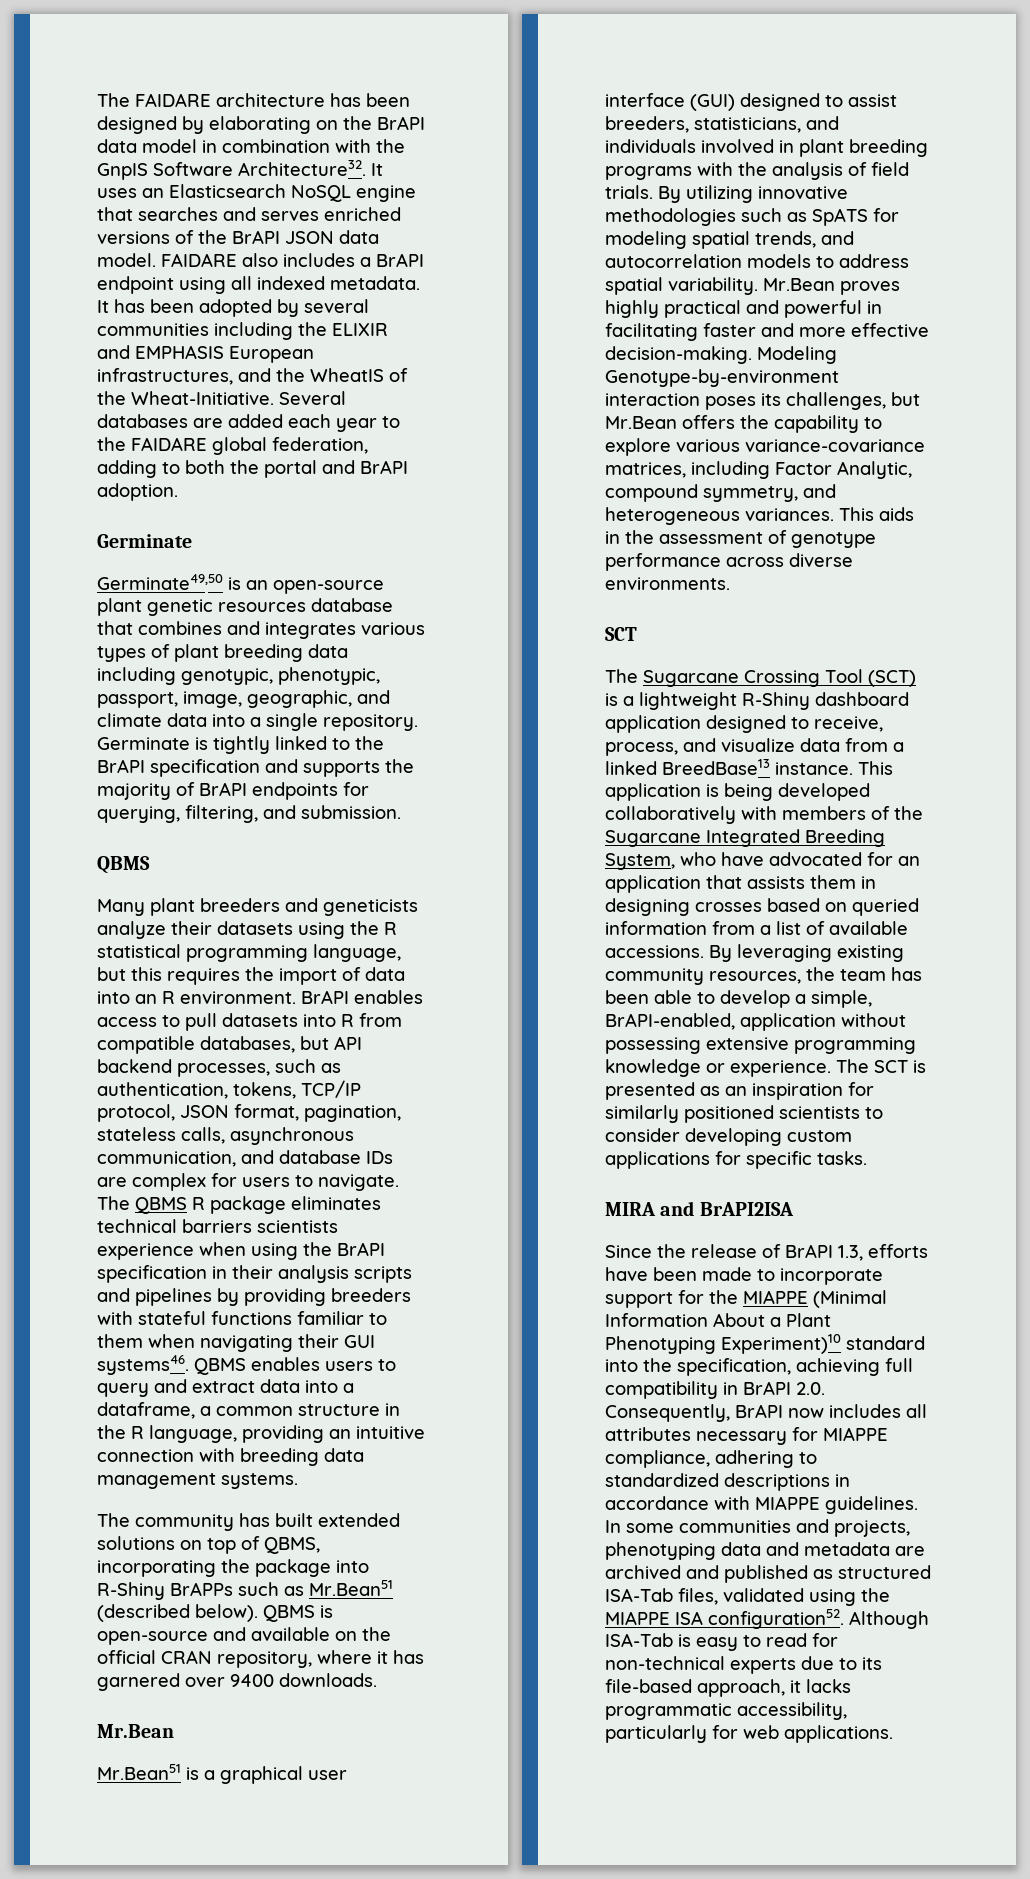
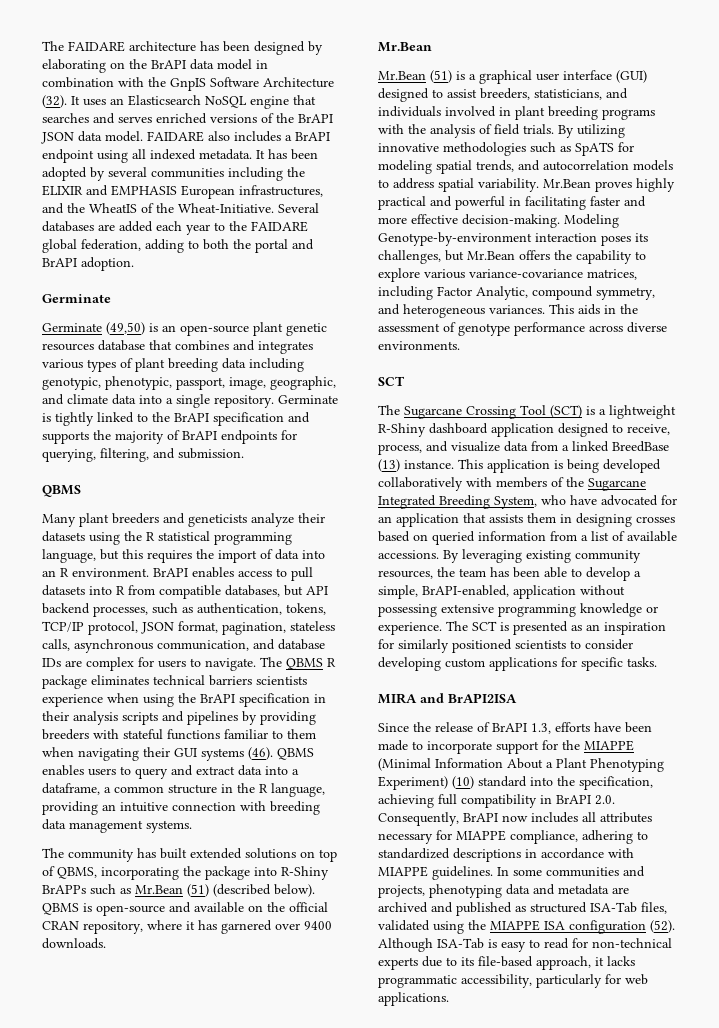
[238,160,366,176] Architecture32. -> [263,77,334,88] [42,95,67,108] Architecture (32).
[97,574,223,590] Germinate49,50 -> [42,322,145,335] Germinate (49,50)
[97,1355,189,1375] systems46. -> [201,747,273,761] systems (46).
[309,1580,393,1596] Mr.Bean51 -> [135,884,209,897] Mr.Bean (51)
[97,1764,181,1780] Mr.Bean51 -> [378,70,452,83] Mr.Bean (51)
[662,759,770,775] BreedBase13 -> [612,441,669,452] [378,459,400,472] BreedBase (13)
[721,1334,841,1354] Experiment)10 -> [378,776,474,790] Experiment) (10)
[708,1609,844,1629] configuration52. -> [569,920,675,934] configuration (52).

